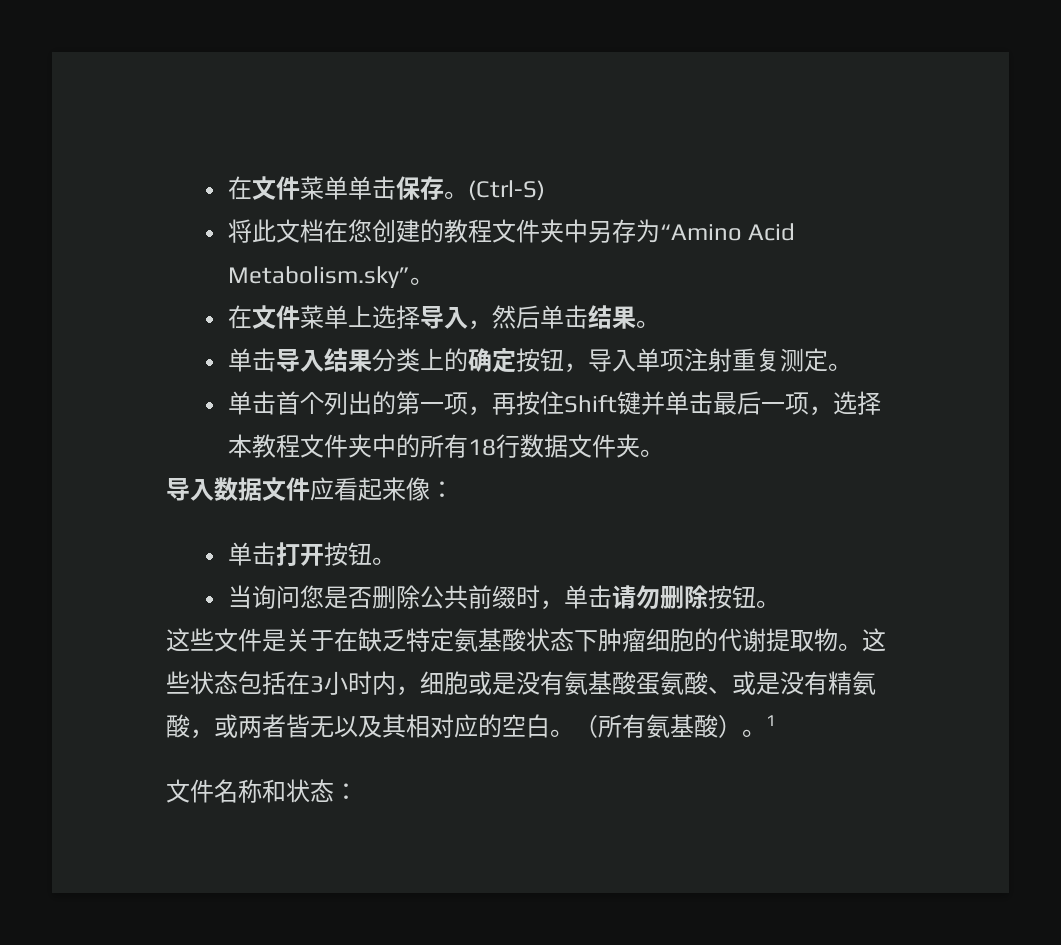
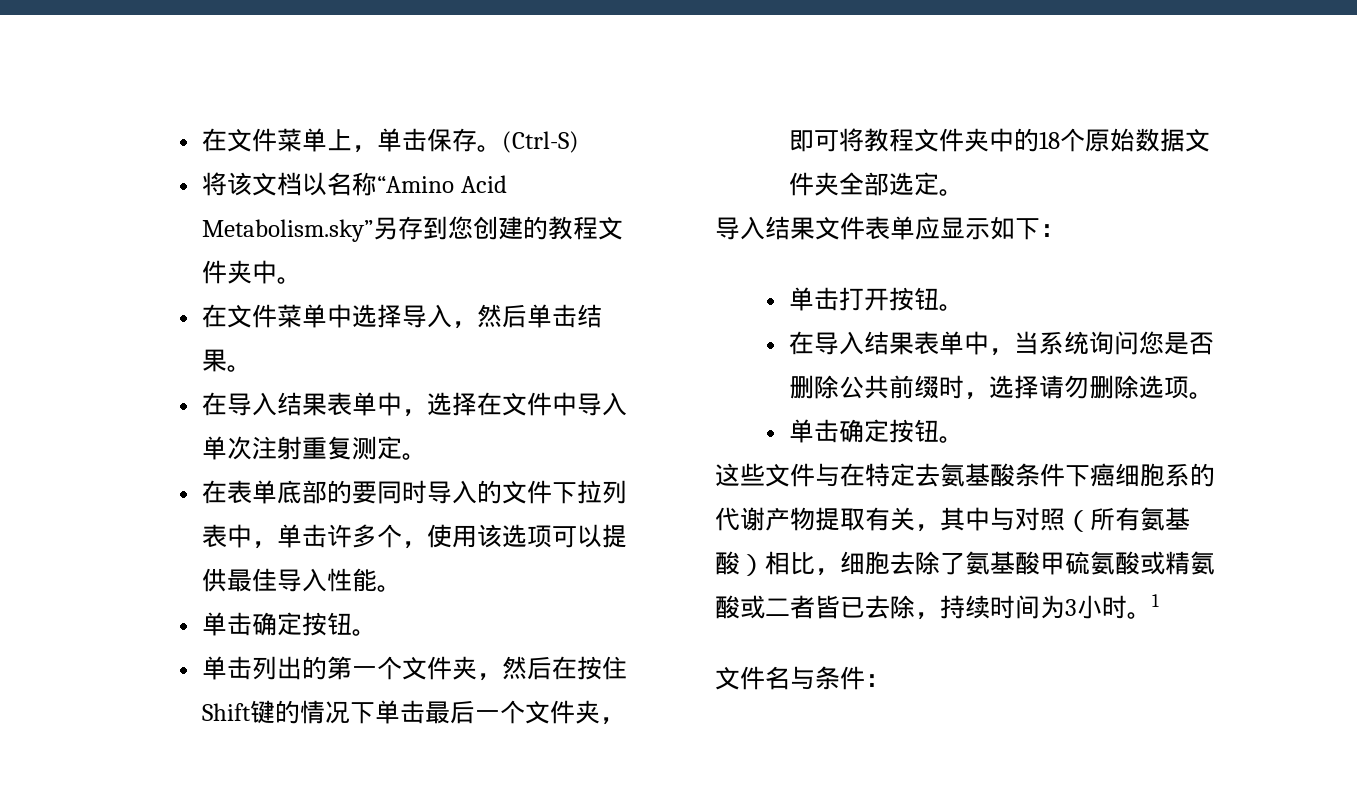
[227,176,348,200] 在文件菜单 -> [202,128,378,153] 在文件菜单上，
[251,219,348,243] 此文档在 -> [227,172,508,196] [202,216,449,242] 该文档以名称“Amino Acid Metabolism.sky”另存到
[587,219,796,243] [227,266,410,288] 另存为“Amino Acid Metabolism.sky” -> (278, 272) none
[347,305,372,327] 上 -> [327,304,353,328] 中
[227,348,852,373] [227,391,516,416] 单击导入结果分类上的确定按钮，导入单项注射重复测定。 // 单击首个列出的第一项，再 -> [202,392,628,417] [202,436,428,460] [202,480,628,504] [202,524,628,549] [202,568,403,592] [202,612,378,636] [202,656,578,681] 在导入结果表单中，选择在文件中导入单次注射重复测定。 // 在表单底部的要同时导入的文件下拉列表中，单击许多个，使用该选项可以提供最佳导入性能。 // 单击确定按钮。 // 单击列出的第一个文件夹，然后在
[640,391,665,415] 并 -> [275,700,376,724] 的情况下
[784,391,881,416] [227,434,252,458] 项，选择本 -> [500,700,626,725] [789,128,865,152] 个文件夹，即可将
[419,434,520,458] 所有18行 -> [1039,128,1136,152] 18个原始
(640, 446) none -> [839,172,940,196] 全部选定
[214,477,430,501] 数据文件应看起来像 -> [765,216,1040,240] 结果文件表单应显示如下
[227,585,252,609] 当 -> [789,331,1090,356] 在导入结果表单中，当系统
[563,585,612,609] 单击 -> [989,375,1040,399] 选择
(708, 597) none -> [1139,375,1215,399] [789,419,890,443] 选项。 // 单击确定
[262,628,886,652] [166,671,876,696] [166,714,742,739] 是关于在缺乏特定氨基酸状态下肿瘤细胞的代谢提取物。这些状态包括在3小时内，细胞或是没有氨基酸蛋氨酸、或是没有精氨酸，或两者皆无以及其相对应的空白。（所有氨基酸） -> [815,463,1215,487] [715,507,1190,532] [715,551,1215,576] [715,595,1127,620] 与在特定去氨基酸条件下癌细胞系的代谢产物提取有关，其中与对照（所有氨基酸）相比，细胞去除了氨基酸甲硫氨酸或精氨酸或二者皆已去除，持续时间为3小时
[238,779,334,803] 称和状态 -> [790,666,865,690] 与条件

